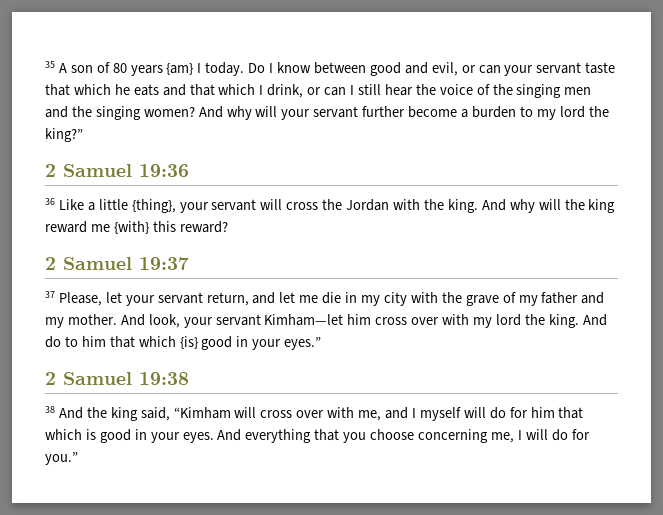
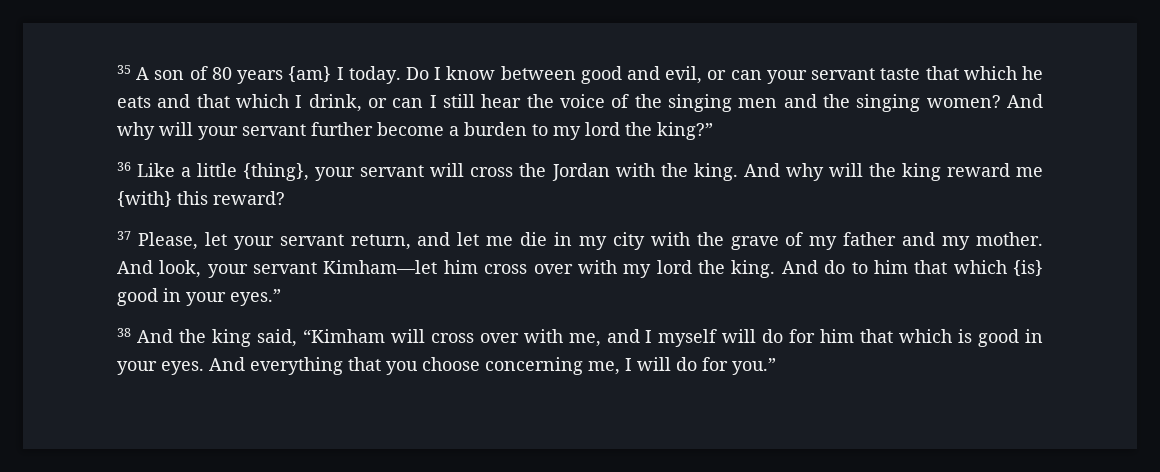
[45,164,189,177] // 2 Samuel 19:36 -> (713, 131) none
[45,257,189,270] // 2 Samuel 19:37 -> (285, 198) none
[45,372,189,385] // 2 Samuel 19:38 -> (281, 297) none

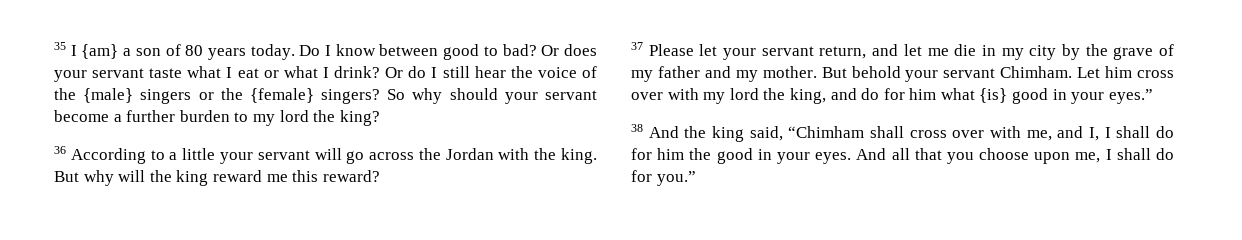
[136,67,150,80] A -> [70,44,132,59] I {am} a
[288,66,344,82] {am} I -> (246, 54) none
[627,66,1044,84] [117,94,424,112] and evil, or can your servant taste that which he eats and that which I drink, or can -> [483,44,597,56] [54,66,427,82] to bad? Or does your servant taste what I eat or what I drink? Or do
[667,94,1043,112] [117,122,373,140] singing men and the singing women? And why will your servant further -> [83,88,597,104] {male} singers or the {female} singers? So why should your servant
(459, 131) none -> [126,110,176,122] further
[657,122,713,140] king?” -> [339,110,380,126] king?
[137,163,176,177] Like -> [70,148,165,164] According to
[243,163,310,181] {thing}, -> (216, 154) none
[470,167,514,177] cross -> [346,151,415,164] go across
[743,163,780,177] And -> [54,171,79,182] But
[117,191,172,207] {with} -> (288, 178) none
[137,232,198,250] Please, -> [648,44,694,56] Please
[650,232,690,246] with -> [1061,44,1080,60] by
[117,260,438,278] And look, your servant Kimham—let -> [821,66,1101,82] But behold your servant Chimham. Let
[731,260,1007,278] king. And do to him that which -> [789,88,975,104] king, and do for him what
[302,329,425,343] “Kimham will -> [788,126,904,138] “Chimham shall
[645,329,973,347] I myself will do for him that which is -> [1089,126,1174,141] [631,148,712,160] I, I shall do for him the
[250,357,343,375] everything -> [891,148,910,160] all
[485,357,583,375] concerning -> [1034,152,1071,164] upon
[637,357,671,371] will -> [1116,148,1151,160] shall

